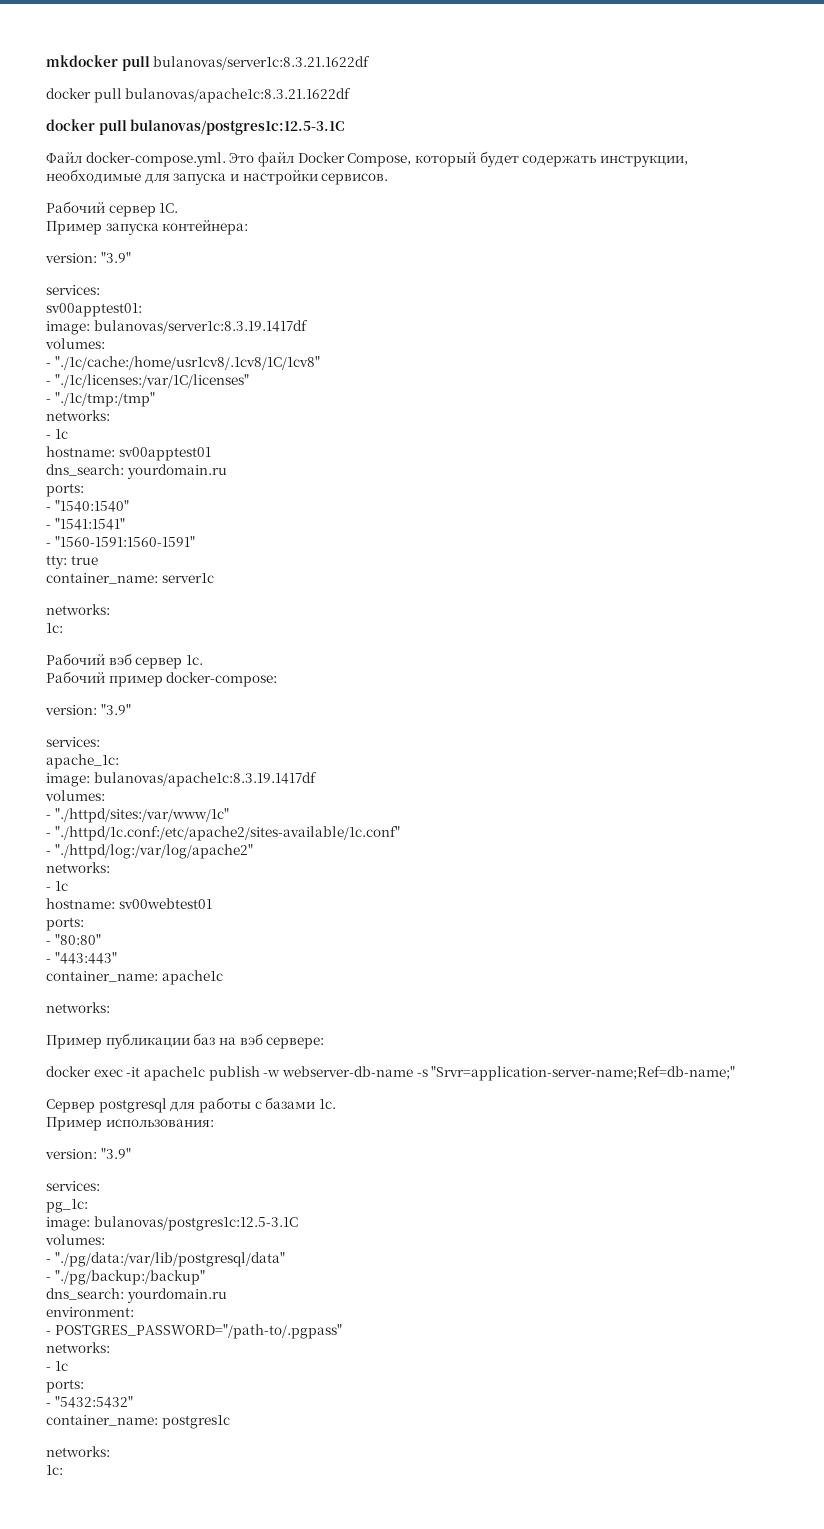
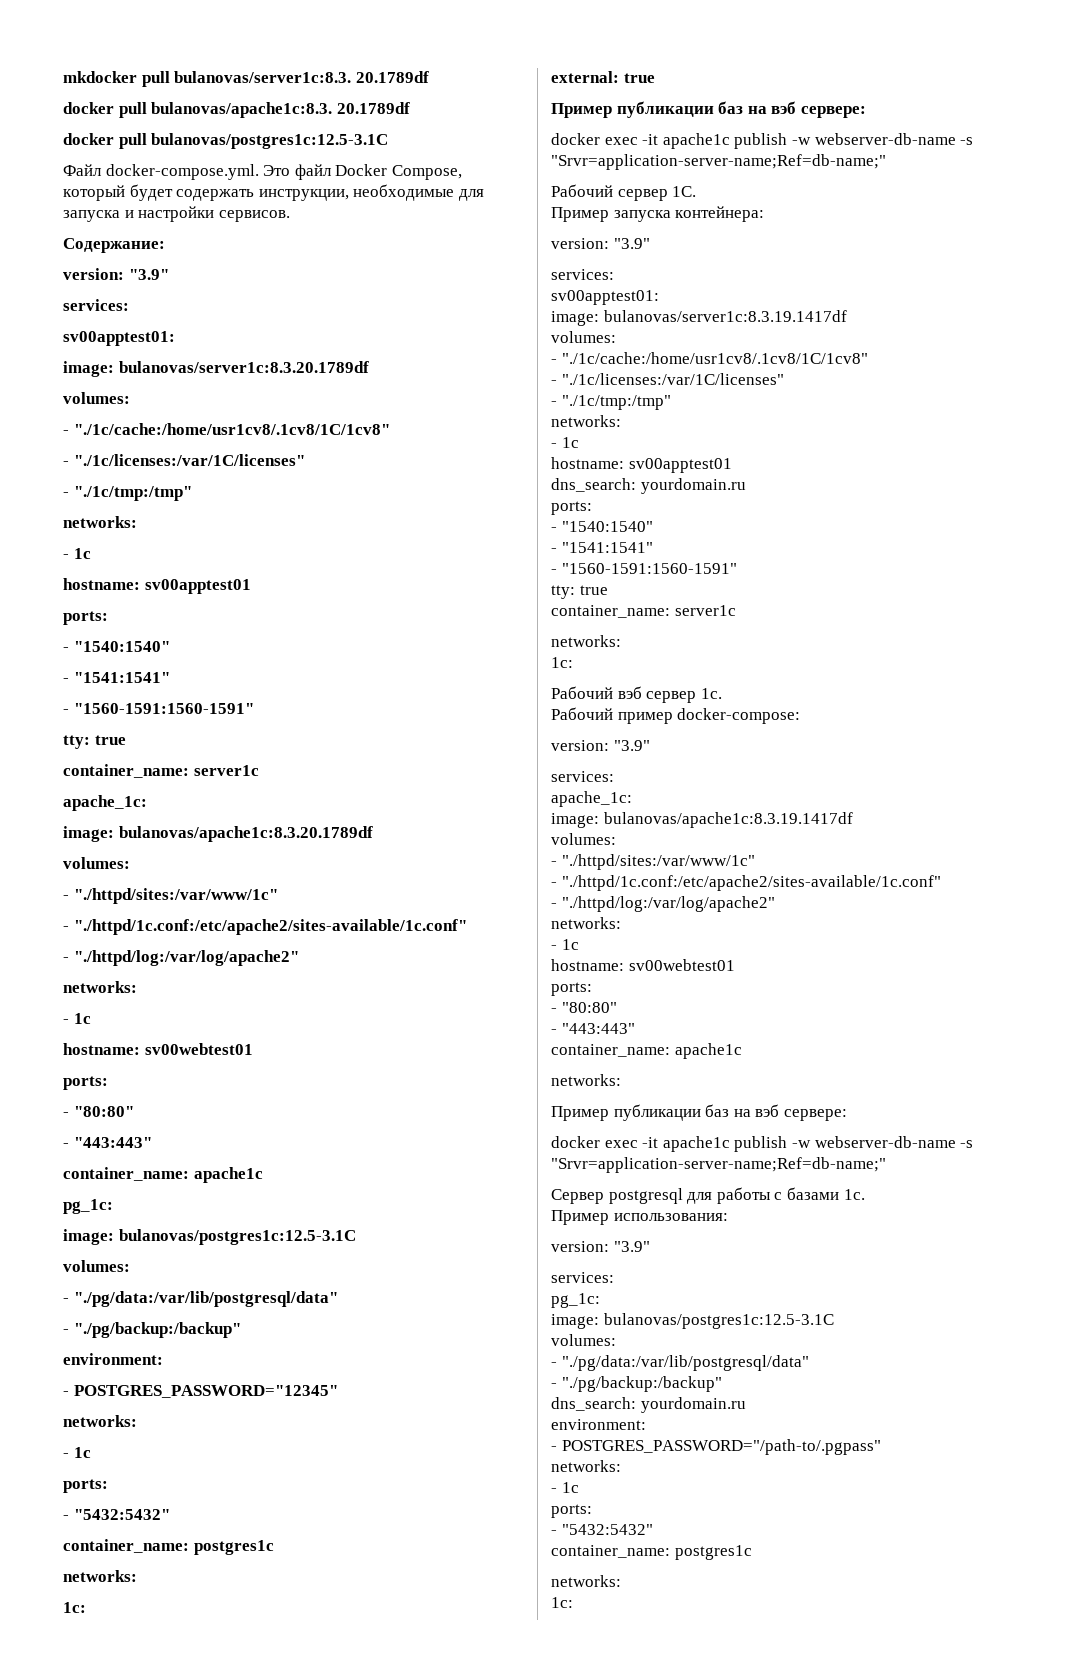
[153,56,371,70] [46,88,352,103] bulanovas/server1c:8.3.21.1622df // docker pull bulanovas/apache1c:8.3.21.1622df -> [174,71,429,83] [63,102,410,118] bulanovas/server1c:8.3. 20.1789df // docker pull bulanovas/apache1c:8.3. 20.1789df
(389, 179) none -> [63,238,165,253] [63,268,169,280] [63,299,129,311] [63,331,175,346] [63,361,369,377] [63,392,130,404] [63,423,390,435] [63,454,305,466] [63,486,192,501] [63,516,137,528] [63,548,91,559] [63,578,251,594] [63,611,108,625] [63,641,170,652] [63,672,170,683] [63,703,254,714] [63,735,126,749] [63,764,259,778] [63,795,147,811] [63,826,373,842] [63,857,130,869] [63,888,278,904] [63,919,467,935] [63,950,299,966] [63,981,137,993] [63,1013,91,1024] [63,1043,253,1055] [63,1076,108,1090] [63,1106,134,1117] [63,1137,152,1148] [63,1167,263,1183] [63,1199,113,1214] [63,1229,356,1245] [63,1260,130,1272] [63,1291,338,1307] [63,1322,241,1338] [63,1353,163,1365] [63,1385,338,1398] [63,1415,137,1427] [63,1447,91,1458] [63,1479,108,1493] [63,1509,170,1520] [63,1539,274,1555] [63,1570,137,1582] [63,1602,86,1613] [551,71,655,83] [551,101,866,118] [551,133,974,149] [551,154,886,170] // Содержание: // version: "3.9" // services: // sv00apptest01: // image: bulanovas/server1c:8.3.20.1789df // volumes: // - "./1c/cache:/home/usr1cv8/.1cv8/1C/1cv8" // - "./1c/licenses:/var/1C/licenses" // - "./1c/tmp:/tmp" // networks: // - 1c // hostname: sv00apptest01 // ports: // - "1540:1540" // - "1541:1541" // - "1560-1591:1560-1591" // tty: true // container_name: server1c // apache_1c: // image: bulanovas/apache1c:8.3.20.1789df // volumes: // - "./httpd/sites:/var/www/1c" // - "./httpd/1c.conf:/etc/apache2/sites-available/1c.conf" // - "./httpd/log:/var/log/apache2" // networks: // - 1c // hostname: sv00webtest01 // ports: // - "80:80" // - "443:443" // container_name: apache1c // pg_1c: // image: bulanovas/postgres1c:12.5-3.1C // volumes: // - "./pg/data:/var/lib/postgresql/data" // - "./pg/backup:/backup" // environment: // - POSTGRES_PASSWORD="12345" // networks: // - 1c // ports: // - "5432:5432" // container_name: postgres1c // networks: // 1c: // external: true // Пример публикации баз на вэб сервере: // docker exec -it apache1c publish -w webserver-db-name -s "Srvr=application-server-name;Ref=db-name;"

